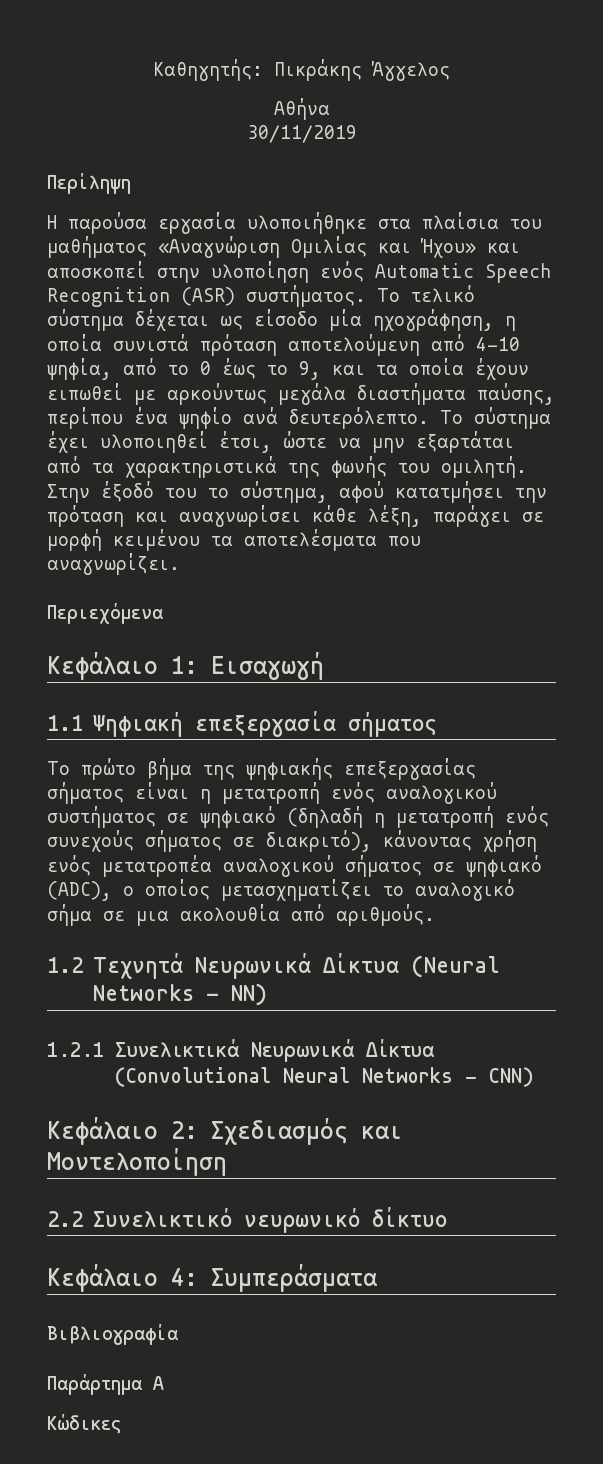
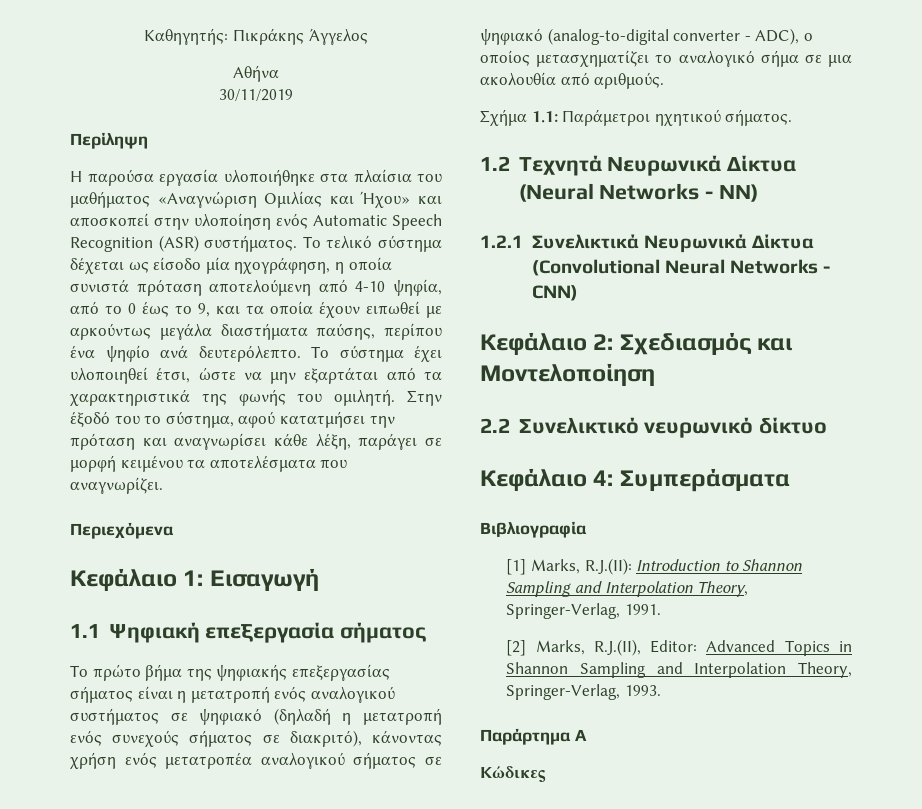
[47,881,112,901] (ADC), -> [547,28,800,45] (analog-to-digital converter - ADC),
(435, 915) none -> [480,109,793,126] // Σχήμα 1.1: Παράμετροι ηχητικού σήματος.
(178, 1334) none -> [506,558,803,575] [506,581,749,597] [506,603,661,619] [506,639,852,656] [506,662,852,678] [506,684,661,700] // [1] Marks, R.J.(II): Introduction to Shannon Sampling and Interpolation Theory, Springer-Verlag, 1991. // [2] Marks, R.J.(II), Editor: Advanced Topics in Shannon Sampling and Interpolation Theory, Springer-Verlag, 1993.

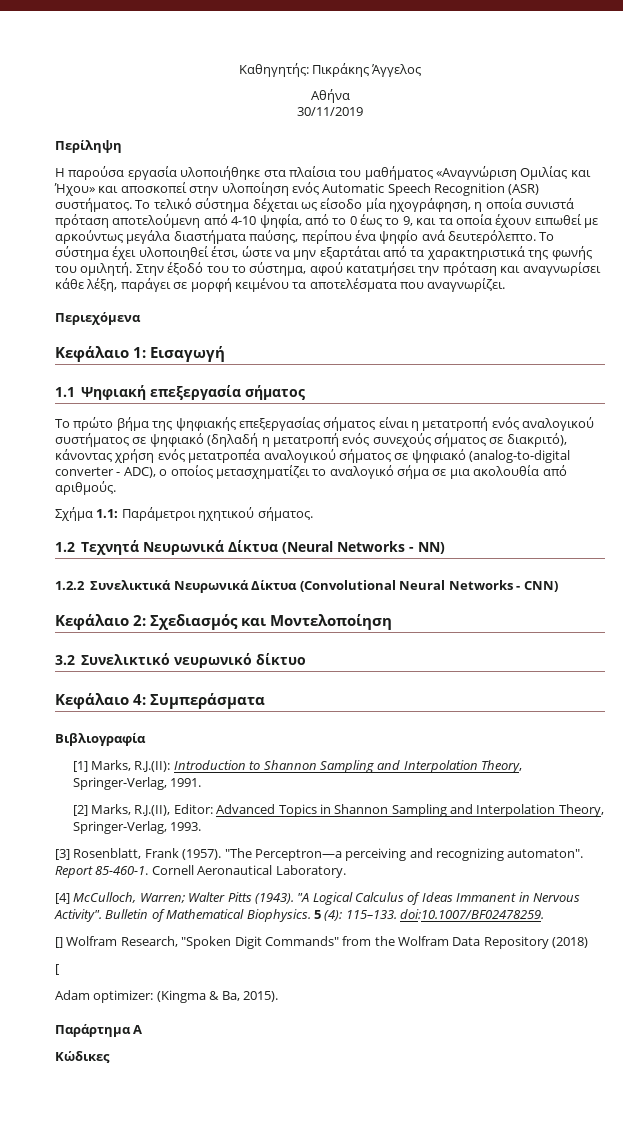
[480,235,523,248] 1.2.1 -> [55,581,85,590] 1.2.2
[480,418,510,433] 2.2 -> [55,655,75,665] 3.2
(661, 690) none -> [55,848,584,861] [55,865,346,878] [55,892,580,905] [54,909,544,922] [55,936,589,949] [55,964,59,975] [55,990,278,1003] // [3] Rosenblatt, Frank (1957). "The Perceptron—a perceiving and recognizing automaton". Report 85-460-1. Cornell Aeronautical Laboratory. // [4] McCulloch, Warren; Walter Pitts (1943). "A Logical Calculus of Ideas Immanent in Nervous Activity". Bulletin of Mathematical Biophysics. 5 (4): 115–133. doi:10.1007/BF02478259. // [] Wolfram Research, "Spoken Digit Commands" from the Wolfram Data Repository (2018) // [ // Adam optimizer: (Kingma & Ba, 2015).

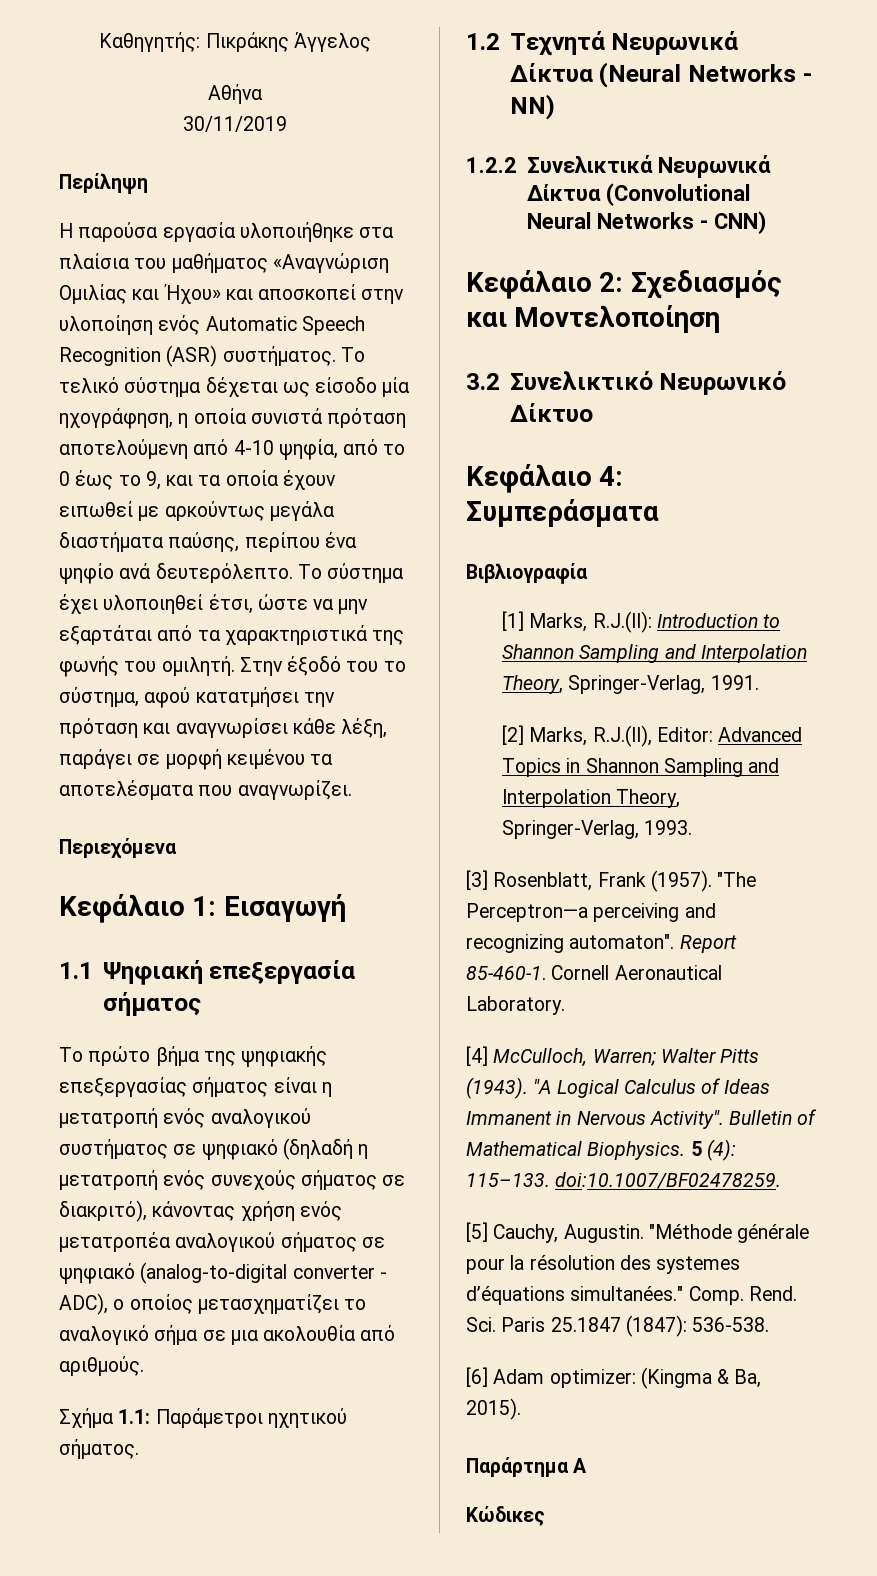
[174,653,307,668] νευρωνικό δίκτυο -> [659,371,787,395] [509,403,593,422] Νευρωνικό Δίκτυο
[55,936,589,949] [55,964,59,975] [] Wolfram Research, "Spoken Digit Commands" from the Wolfram Data Repository (2018) // [ // -> [466,1222,810,1243] [466,1255,741,1274] [466,1286,797,1305] [466,1315,770,1337] [466,1367,488,1387] [5] Cauchy, Augustin. "Méthode générale pour la résolution des systemes d’équations simultanées." Comp. Rend. Sci. Paris 25.1847 (1847): 536-538. // [6]

